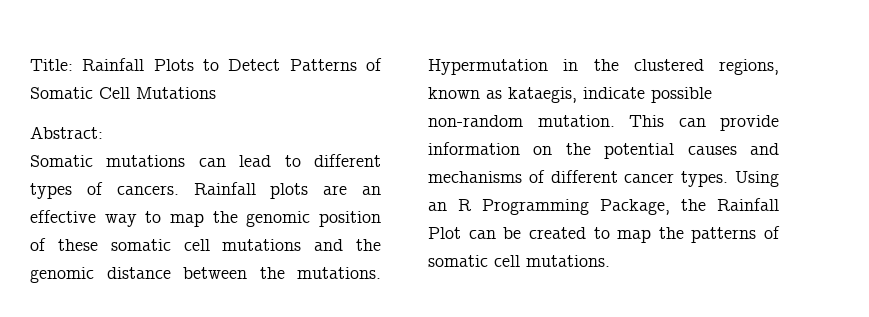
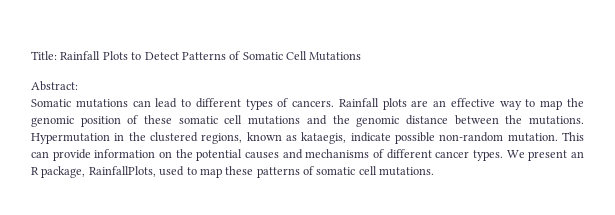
[735,171,779,187] [428,198,779,215] [428,227,684,243] Using an R Programming Package, the Rainfall Plot can be created to map the -> [506,150,585,161] [31,166,254,178] We present an R package, RainfallPlots, used to map these

